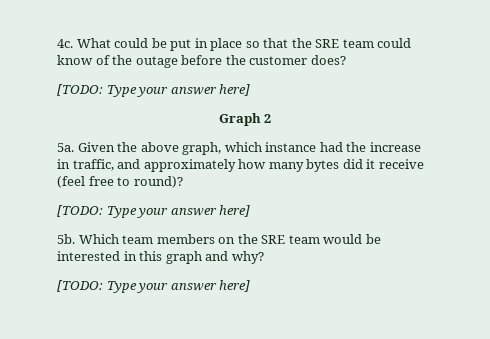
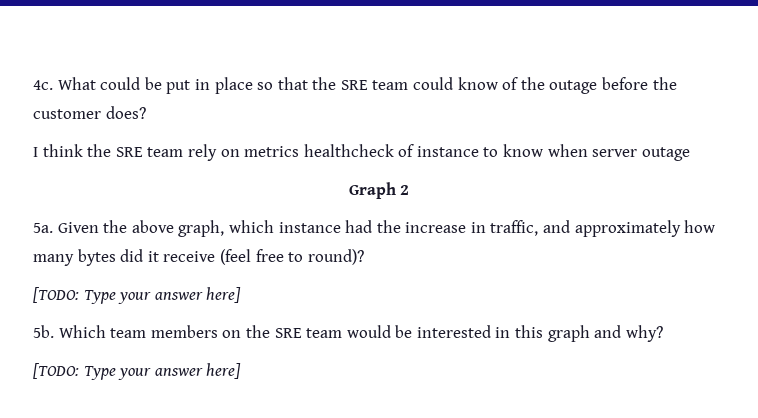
[57,84,251,97] [TODO: Type your answer here] -> [33,144,690,161] I think the SRE team rely on metrics healthcheck of instance to know when server outage

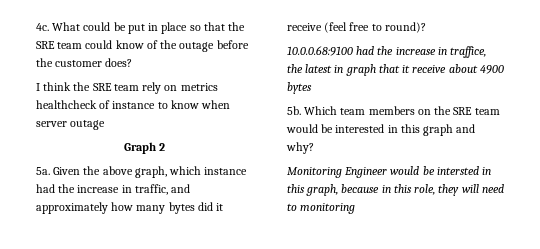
[33,287,242,304] [TODO: Type your answer here] -> [287,46,487,58] [287,64,504,76] [287,82,312,94] 10.0.0.68:9100 had the increase in traffice, the latest in graph that it receive about 4900 bytes
[33,363,242,380] [TODO: Type your answer here] -> [287,166,492,178] [287,184,504,196] [287,203,356,214] Monitoring Engineer would be intersted in this graph, because in this role, they will need to monitoring

